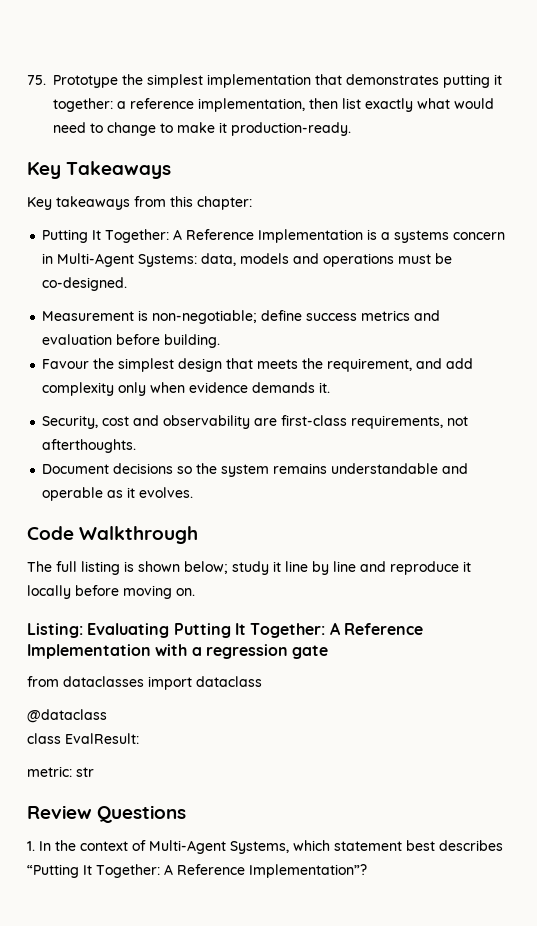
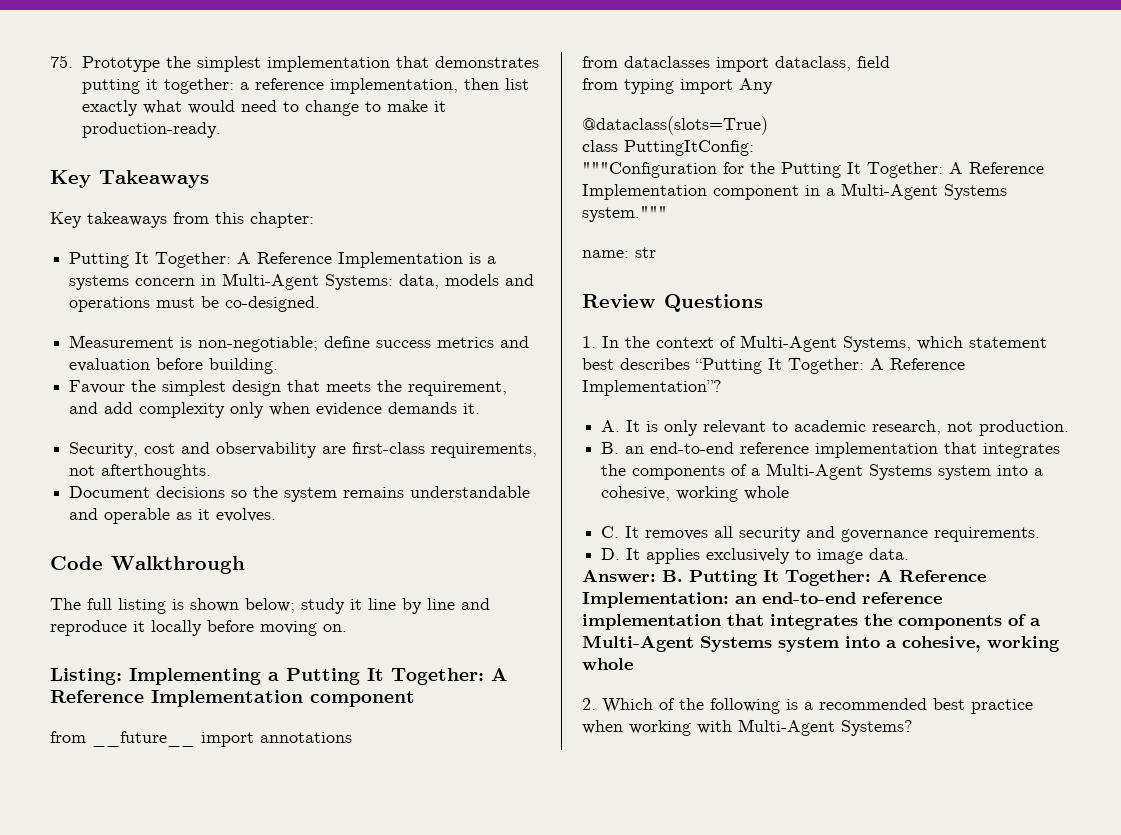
[87,622,423,638] [27,644,329,659] [27,676,262,690] [27,709,107,723] [27,733,139,744] [27,766,72,777] Evaluating Putting It Together: A Reference Implementation with a regression gate // from dataclasses import dataclass // @dataclass // class EvalResult: // metric: -> [129,668,508,685] [50,690,415,707] [50,731,352,747] [582,56,890,72] [582,78,773,94] [582,116,768,135] [582,140,754,156] [582,162,1044,178] [582,183,1007,200] [582,206,667,222] [582,250,629,258] Implementing a Putting It Together: A Reference Implementation component // from __future__ import annotations // from dataclasses import dataclass, field // from typing import Any // @dataclass(slots=True) // class PuttingItConfig: // """Configuration for the Putting It Together: A Reference Implementation component in a Multi-Agent Systems system.""" // name:
(367, 871) none -> [601,420,1070,436] [601,442,1061,458] [601,463,1044,480] [601,486,790,502] [601,526,1041,542] [601,548,910,564] [582,569,986,586] [582,592,942,608] [582,614,1041,630] [582,635,1060,652] [582,658,633,670] [582,698,1033,714] [582,719,913,736] // A. It is only relevant to academic research, not production. // B. an end-to-end reference implementation that integrates the components of a Multi-Agent Systems system into a cohesive, working whole // C. It removes all security and governance requirements. // D. It applies exclusively to image data. // Answer: B. Putting It Together: A Reference Implementation: an end-to-end reference implementation that integrates the components of a Multi-Agent Systems system into a cohesive, working whole // 2. Which of the following is a recommended best practice when working with Multi-Agent Systems?

